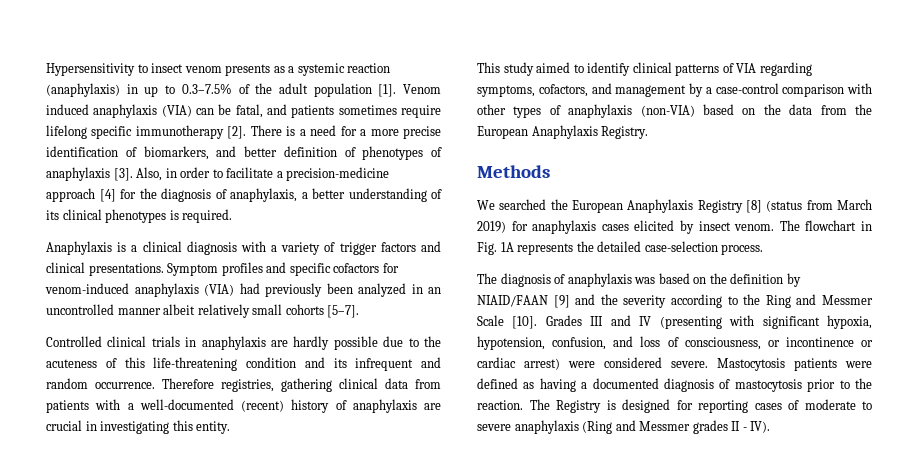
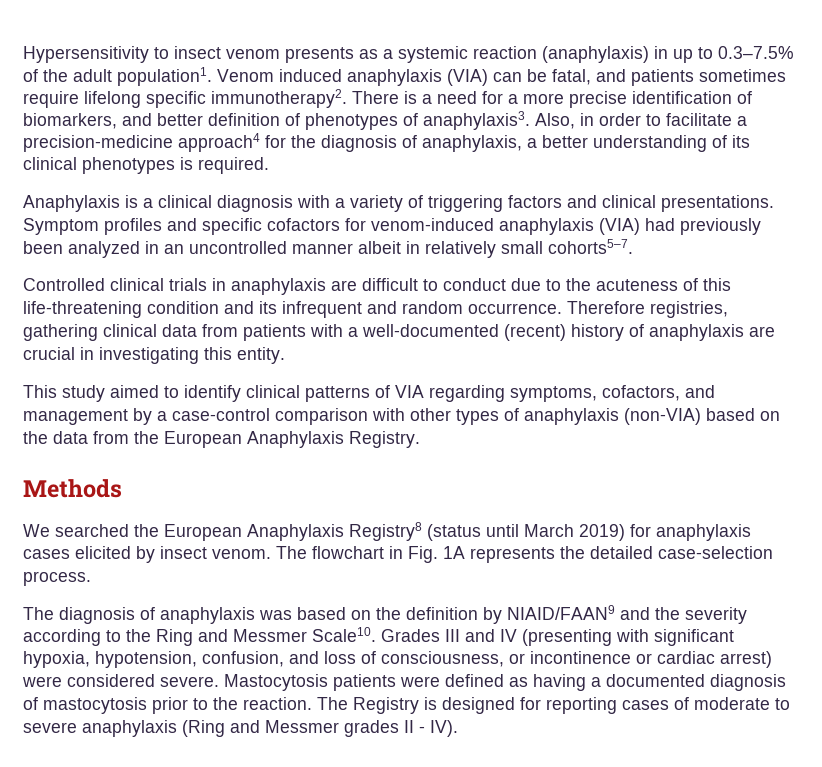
[313,83,397,97] population [1]. -> [117,67,212,86] population1.
[135,125,247,139] immunotherapy [2]. -> [211,89,347,108] immunotherapy2.
[46,167,133,181] anaphylaxis [3]. -> [423,111,530,130] anaphylaxis3.
[46,188,116,202] approach [4] -> [178,133,260,152] approach4
[339,242,377,255] trigger -> [428,195,503,212] triggering
(196, 309) none -> [406,241,420,254] in
[285,304,360,318] cohorts [5–7]. -> [548,239,633,254] cohorts5–7.
[293,336,378,350] hardly possible -> [362,278,506,291] difficult to conduct
[697,200,833,213] Registry [8] (status from -> [349,522,519,541] Registry8 (status until
[477,295,570,308] NIAID/FAAN [9] -> [507,605,615,620] NIAID/FAAN9
[477,315,538,329] Scale [10]. -> [312,627,376,642] Scale10.

